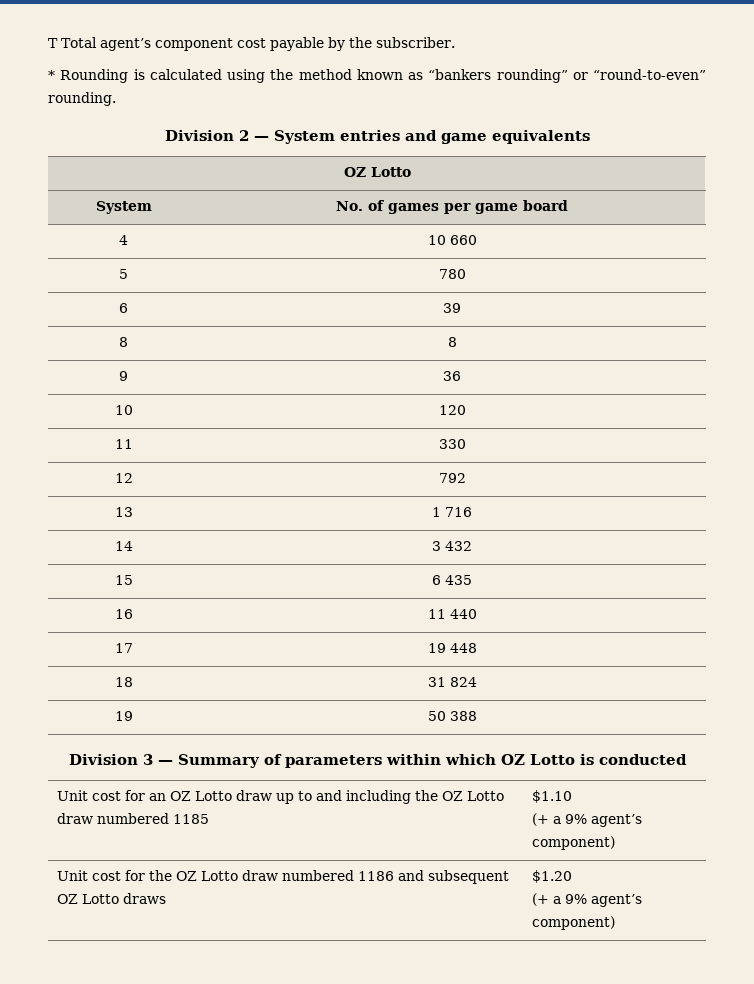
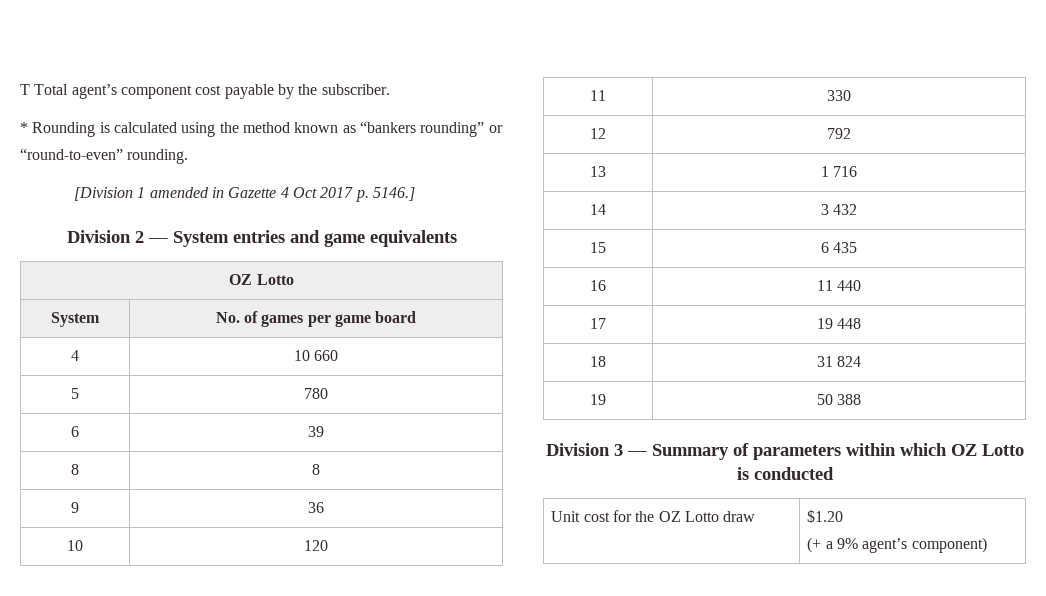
(116, 99) none -> [73,187,415,202] // [Division 1 amended in Gazette 4 Oct 2017 p. 5146.]
[148,790,504,804] [56,813,209,824] [531,790,572,803] [531,813,642,827] [531,836,615,850] [56,870,509,884] [56,893,166,904] an OZ Lotto draw up to and including the OZ Lotto draw numbered 1185 | $1.10 // (+ a 9% agent’s component) // Unit cost for the OZ Lotto draw numbered 1186 and subsequent OZ Lotto draws -> [635,511,756,522] the OZ Lotto draw

